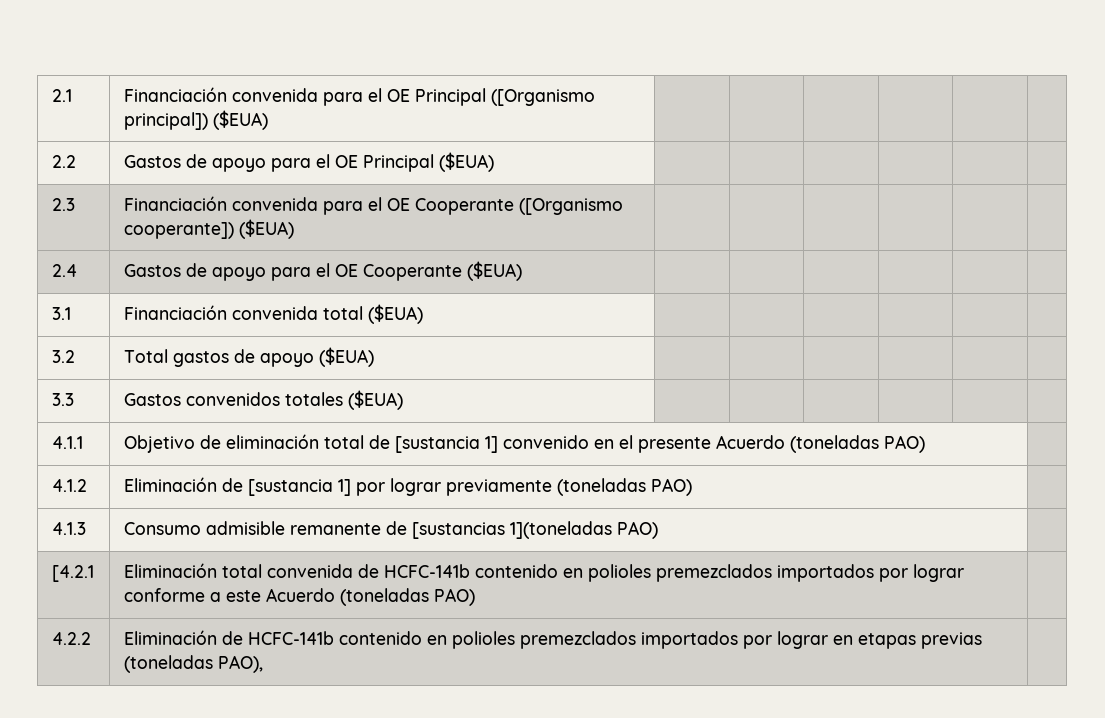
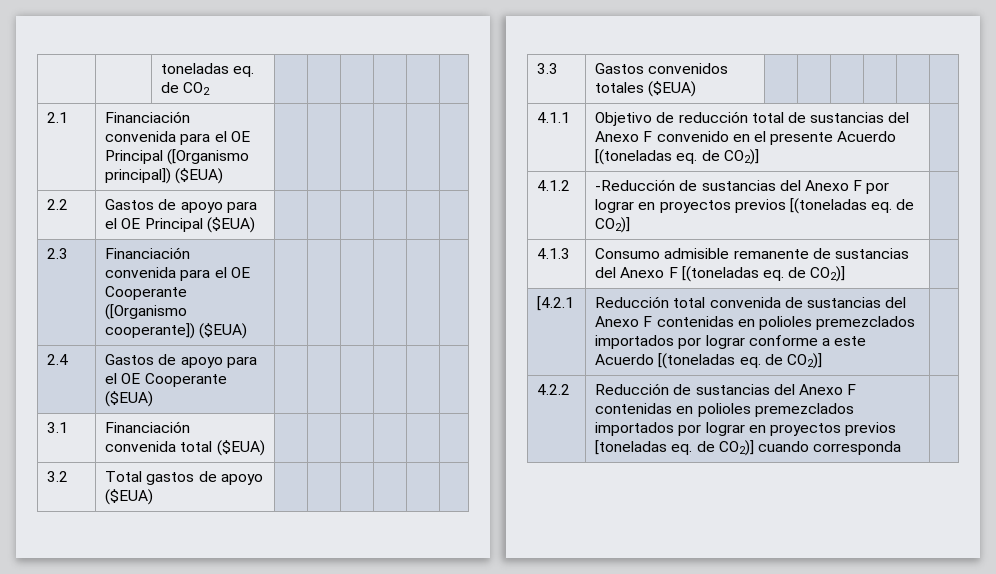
(51, 95) none -> [161,63,255,77] [161,82,211,95] | | toneladas eq. de CO2 | | | | | | //
[225,434,319,449] eliminación -> [678,111,748,123] reducción
[394,436,498,453] [sustancia 1] -> [810,112,910,123] [595,131,653,142] sustancias del Anexo F
[789,435,925,453] [51,479,87,492] [123,477,692,496] (toneladas PAO) | // 4.1.2 | Eliminación de [sustancia 1] por lograr previamente (toneladas PAO) -> [595,149,759,165] [537,180,571,191] [595,179,890,194] [595,198,915,214] [595,217,631,233] [(toneladas eq. de CO2)] | // 4.1.2 | -Reducción de sustancias del Anexo F por lograr en proyectos previos [(toneladas eq. de CO2)]
[411,521,658,539] [sustancias 1](toneladas PAO) -> [834,248,909,259] [595,266,846,282] sustancias del Anexo F [(toneladas eq. de CO2)]
[123,563,217,578] Eliminación -> [595,296,670,308] Reducción
[383,564,558,578] HCFC-141b contenido -> [806,297,907,308] [595,316,734,327] sustancias del Anexo F contenidas
[339,588,475,606] [51,632,91,645] [123,630,422,645] (toneladas PAO) | // 4.2.2 | Eliminación de HCFC-141b contenido -> [658,353,822,369] [537,384,571,395] [595,383,857,395] [595,403,673,414] [(toneladas eq. de CO2)] | // 4.2.2 | Reducción de sustancias del Anexo F contenidas
[857,632,982,649] [123,655,263,673] etapas previas (toneladas PAO), -> [769,422,897,436] [595,440,902,456] proyectos previos [toneladas eq. de CO2)] cuando corresponda

